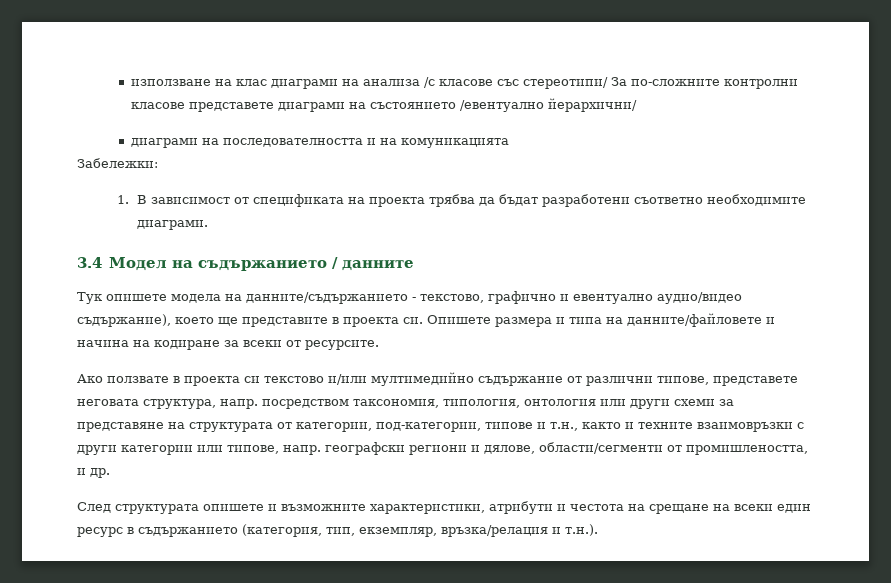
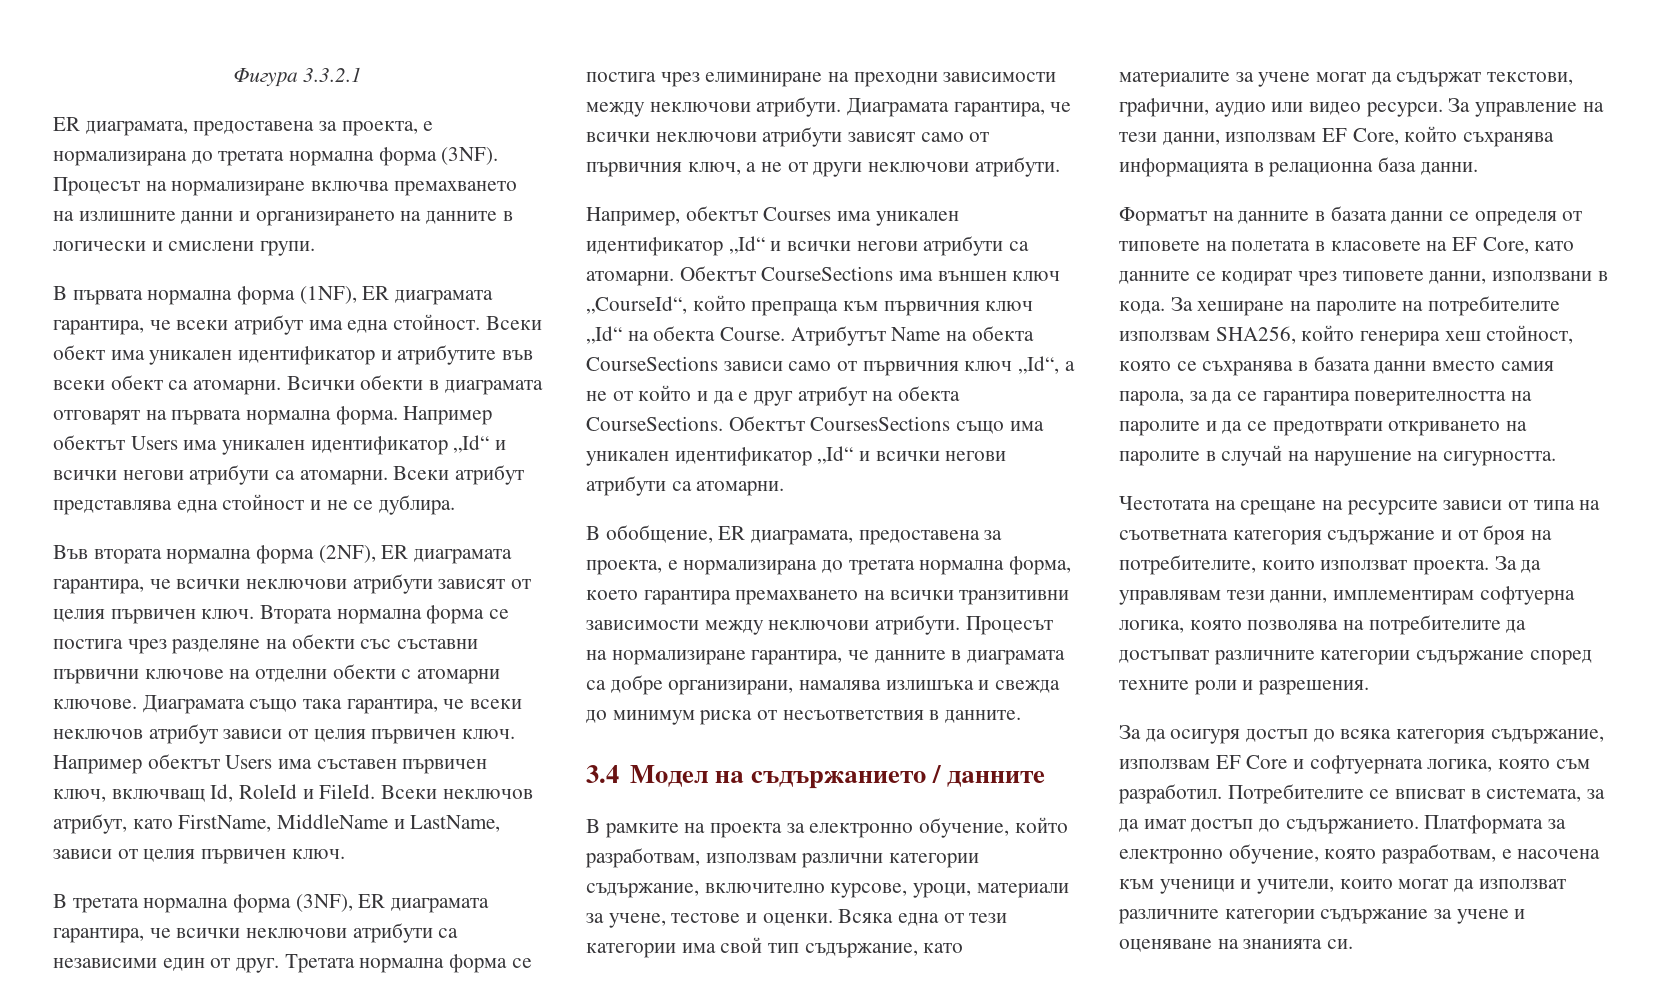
[130,77,798,89] [130,98,637,112] [130,138,509,148] [77,158,158,168] [116,194,806,207] [136,220,208,230] използване на клас диаграми на анализа /с класове със стереотипи/ За по-сложните контролни класове представете диаграми на състоянието /евентуално йерархични/ // диаграми на последователността и на комуникацията // Забележки: // 1. В зависимост от спецификата на проекта трябва да бъдат разработени съответно необходимите диаграми. -> [232,67,363,87] [53,117,434,136] [53,147,499,166] [53,177,517,196] [53,211,513,226] [53,241,316,256] [53,286,494,305] [53,314,542,335] [53,345,534,365] [53,375,543,395] [53,406,493,425] [53,435,507,455] [53,465,525,485] [53,494,456,515] [53,545,513,564] [53,574,532,594] [53,605,510,624] [53,634,479,654] [53,664,501,684] [53,695,523,714] [53,724,516,744] [53,754,488,774] [53,784,533,802] [53,814,501,834] [53,849,345,864] [53,894,490,913] [53,923,459,943] [53,954,532,973] [586,72,1057,87] [586,97,1072,117] [586,127,990,147] [586,157,1060,177] [586,206,959,226] [586,236,1030,256] [586,266,1061,286] [586,295,1034,316] [586,326,1034,346] [586,356,1075,376] [586,385,961,406] [586,416,1044,434] [586,446,1007,466] [586,476,785,496] [586,525,1003,545] [586,556,1072,575] [586,590,1070,605] [586,615,1053,635] [586,650,1066,665] [586,675,1061,695] [586,710,1022,725] Фигура 3.3.2.1 // ER диаграмата, предоставена за проекта, е нормализирана до третата нормална форма (3NF). Процесът на нормализиране включва премахването на излишните данни и организирането на данните в логически и смислени групи. // В първата нормална форма (1NF), ER диаграмата гарантира, че всеки атрибут има една стойност. Всеки обект има уникален идентификатор и атрибутите във всеки обект са атомарни. Всички обекти в диаграмата отговарят на първата нормална форма. Например обектът Users има уникален идентификатор „Id“ и всички негови атрибути са атомарни. Всеки атрибут представлява една стойност и не се дублира. // Във втората нормална форма (2NF), ER диаграмата гарантира, че всички неключови атрибути зависят от целия първичен ключ. Втората нормална форма се постига чрез разделяне на обекти със съставни първични ключове на отделни обекти с атомарни ключове. Диаграмата също така гарантира, че всеки неключов атрибут зависи от целия първичен ключ. Например обектът Users има съставен първичен ключ, включващ Id, RoleId и FileId. Всеки неключов атрибут, като FirstName, MiddleName и LastName, зависи от целия първичен ключ. // В третата нормална форма (3NF), ER диаграмата гарантира, че всички неключови атрибути са независими един от друг. Третата нормална форма се постига чрез елиминиране на преходни зависимости между неключови атрибути. Диаграмата гарантира, че всички неключови атрибути зависят само от първичния ключ, а не от други неключови атрибути. // Например, обектът Courses има уникален идентификатор „Id“ и всички негови атрибути са атомарни. Обектът CourseSections има външен ключ „CourseId“, който препраща към първичния ключ „Id“ на обекта Course. Атрибутът Name на обекта CourseSections зависи само от първичния ключ „Id“, а не от който и да е друг атрибут на обекта CourseSections. Обектът CoursesSections също има уникален идентификатор „Id“ и всички негови атрибути са атомарни. // В обобщение, ER диаграмата, предоставена за проекта, е нормализирана до третата нормална форма, което гарантира премахването на всички транзитивни зависимости между неключови атрибути. Процесът на нормализиране гарантира, че данните в диаграмата са добре организирани, намалява излишъка и свежда до минимум риска от несъответствия в данните.
[77,291,742,304] [77,313,775,327] [77,340,379,350] [77,372,798,386] [77,399,734,409] [77,422,804,432] [77,442,808,455] [77,468,110,478] [77,501,811,514] [77,524,598,537] Тук опишете модела на данните/съдържанието - текстово, графично и евентуално аудио/видео съдържание), което ще представите в проекта си. Опишете размера и типа на данните/файловете и начина на кодиране за всеки от ресурсите. // Ако ползвате в проекта си текстово и/или мултимедийно съдържание от различни типове, представете неговата структура, напр. посредством таксономия, типология, онтология или други схеми за представяне на структурата от категории, под-категории, типове и т.н., както и техните взаимовръзки с други категории или типове, напр. географски региони и дялове, области/сегменти от промишлеността, и др. // След структурата опишете и възможните характеристики, атрибути и честота на срещане на всеки един ресурс в съдържанието (категория, тип, екземпляр, връзка/релация и т.н.). -> [586,817,1068,838] [585,848,980,868] [586,883,1069,898] [586,909,1008,928] [586,937,964,958] [1119,72,1574,87] [1119,98,1604,117] [1119,126,1555,147] [1119,157,1478,177] [1119,206,1583,226] [1119,237,1575,254] [1119,271,1608,286] [1119,296,1561,316] [1119,325,1574,346] [1119,356,1554,376] [1119,391,1533,406] [1119,421,1528,436] [1119,445,1557,466] [1119,496,1601,515] [1119,525,1553,545] [1119,555,1542,575] [1119,586,1575,605] [1119,615,1527,635] [1119,650,1592,665] [1119,680,1370,695] [1119,725,1604,744] [1119,755,1590,774] [1118,784,1606,804] [1119,815,1567,834] [1119,844,1601,864] [1119,879,1566,894] [1118,909,1526,924] [1119,939,1354,952] В рамките на проекта за електронно обучение, който разработвам, използвам различни категории съдържание, включително курсове, уроци, материали за учене, тестове и оценки. Всяка една от тези категории има свой тип съдържание, като материалите за учене могат да съдържат текстови, графични, аудио или видео ресурси. За управление на тези данни, използвам EF Core, който съхранява информацията в релационна база данни. // Форматът на данните в базата данни се определя от типовете на полетата в класовете на EF Core, като данните се кодират чрез типовете данни, използвани в кода. За хеширане на паролите на потребителите използвам SHA256, който генерира хеш стойност, която се съхранява в базата данни вместо самия парола, за да се гарантира поверителността на паролите и да се предотврати откриването на паролите в случай на нарушение на сигурността. // Честотата на срещане на ресурсите зависи от типа на съответната категория съдържание и от броя на потребителите, които използват проекта. За да управлявам тези данни, имплементирам софтуерна логика, която позволява на потребителите да достъпват различните категории съдържание според техните роли и разрешения. // За да осигуря достъп до всяка категория съдържание, използвам EF Core и софтуерната логика, която съм разработил. Потребителите се вписват в системата, за да имат достъп до съдържанието. Платформата за електронно обучение, която разработвам, е насочена към ученици и учители, които могат да използват различните категории съдържание за учене и оценяване на знанията си.

